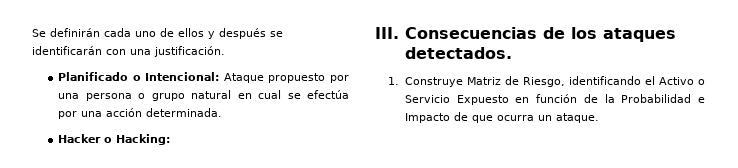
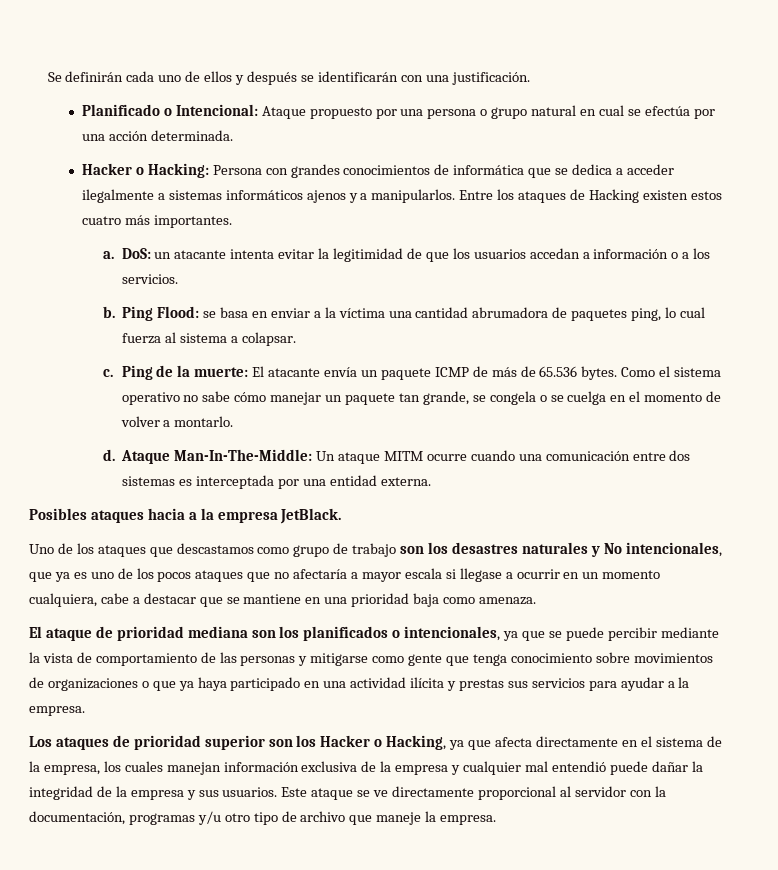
[375,27,676,42] [404,47,512,59] [388,76,705,87] [404,94,705,105] [404,112,599,123] // III. Consecuencias de los ataques detectados. // 1. Construye Matriz de Riesgo, identificando el Activo o Servicio Expuesto en función de la Probabilidad e Impacto de que ocurra un ataque. -> [212,164,674,178] [81,189,722,203] [81,215,232,228] [103,248,711,262] [121,274,178,284] [103,306,705,321] [122,332,296,346] [103,365,722,380] [121,391,722,405] [120,416,234,427] [103,449,691,464] [122,475,431,489] [29,508,342,524] [29,542,722,557] [29,568,661,582] [29,593,536,607] [29,626,719,641] [29,652,713,666] [29,677,690,691] [29,706,85,716] [29,735,722,750] [29,761,703,775] [29,786,666,800] [29,811,497,825] Persona con grandes conocimientos de informática que se dedica a acceder ilegalmente a sistemas informáticos ajenos y a manipularlos. Entre los ataques de Hacking existen estos cuatro más importantes. // a. DoS: un atacante intenta evitar la legitimidad de que los usuarios accedan a información o a los servicios. // b. Ping Flood: se basa en enviar a la víctima una cantidad abrumadora de paquetes ping, lo cual fuerza al sistema a colapsar. // c. Ping de la muerte: El atacante envía un paquete ICMP de más de 65.536 bytes. Como el sistema operativo no sabe cómo manejar un paquete tan grande, se congela o se cuelga en el momento de volver a montarlo. // d. Ataque Man-In-The-Middle: Un ataque MITM ocurre cuando una comunicación entre dos sistemas es interceptada por una entidad externa. // Posibles ataques hacia a la empresa JetBlack. // Uno de los ataques que descastamos como grupo de trabajo son los desastres naturales y No intencionales, que ya es uno de los pocos ataques que no afectaría a mayor escala si llegase a ocurrir en un momento cualquiera, cabe a destacar que se mantiene en una prioridad baja como amenaza. // El ataque de prioridad mediana son los planificados o intencionales, ya que se puede percibir mediante la vista de comportamiento de las personas y mitigarse como gente que tenga conocimiento sobre movimientos de organizaciones o que ya haya participado en una actividad ilícita y prestas sus servicios para ayudar a la empresa. // Los ataques de prioridad superior son los Hacker o Hacking, ya que afecta directamente en el sistema de la empresa, los cuales manejan información exclusiva de la empresa y cualquier mal entendió puede dañar la integridad de la empresa y sus usuarios. Este ataque se ve directamente proporcional al servidor con la documentación, programas y/u otro tipo de archivo que maneje la empresa.

